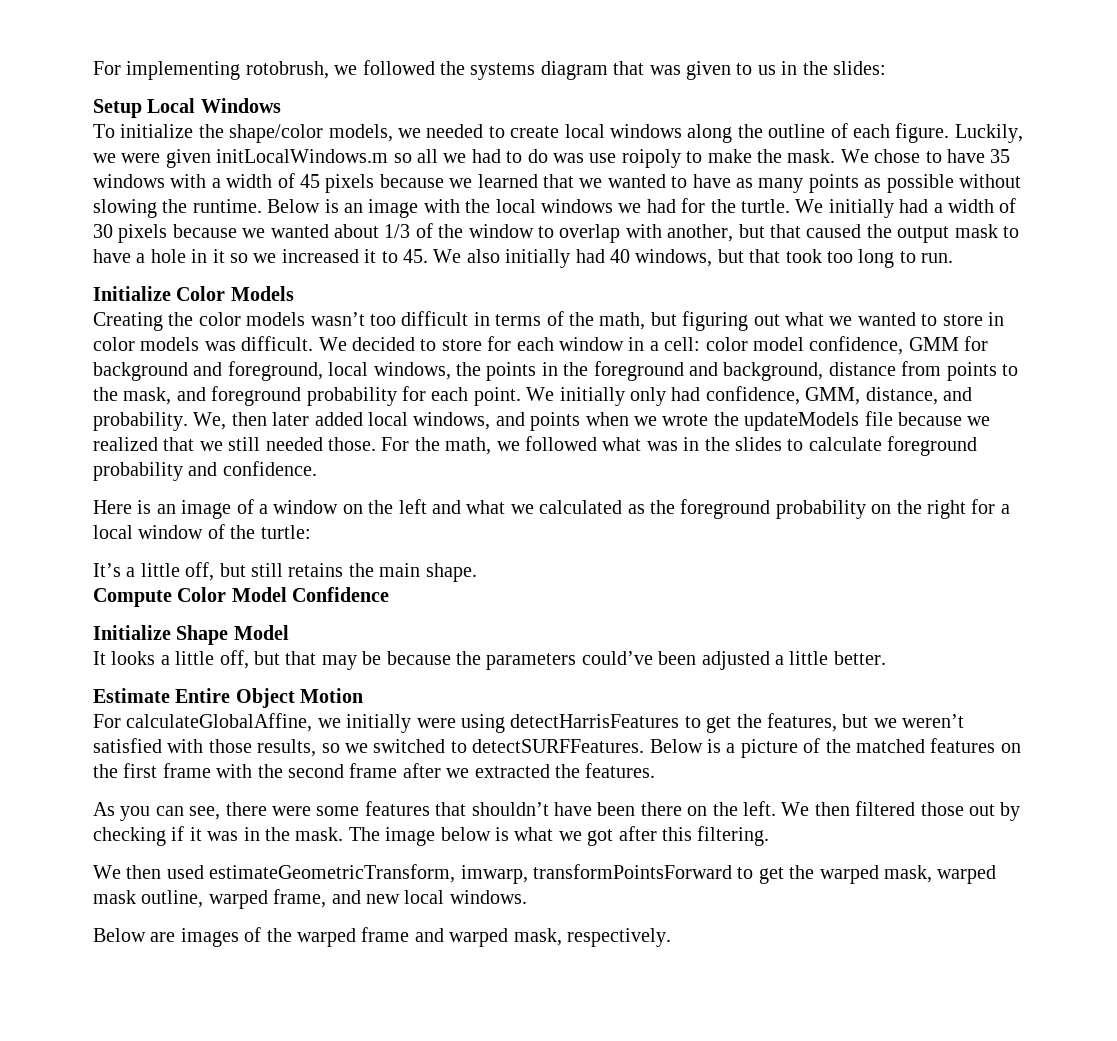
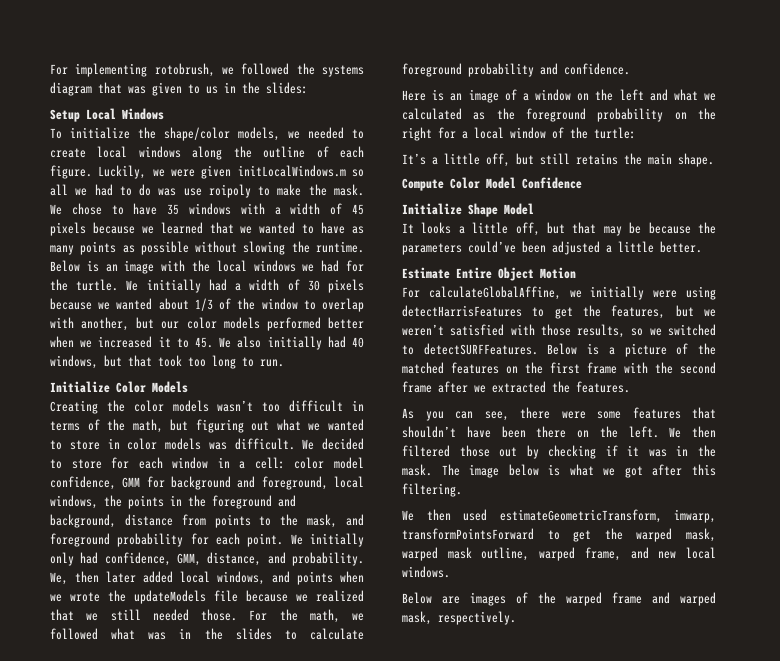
[769,224,1019,243] [93,249,249,263] that caused the output mask to have a hole in it so -> [161,317,364,331] [50,336,74,348] our color models performed better when

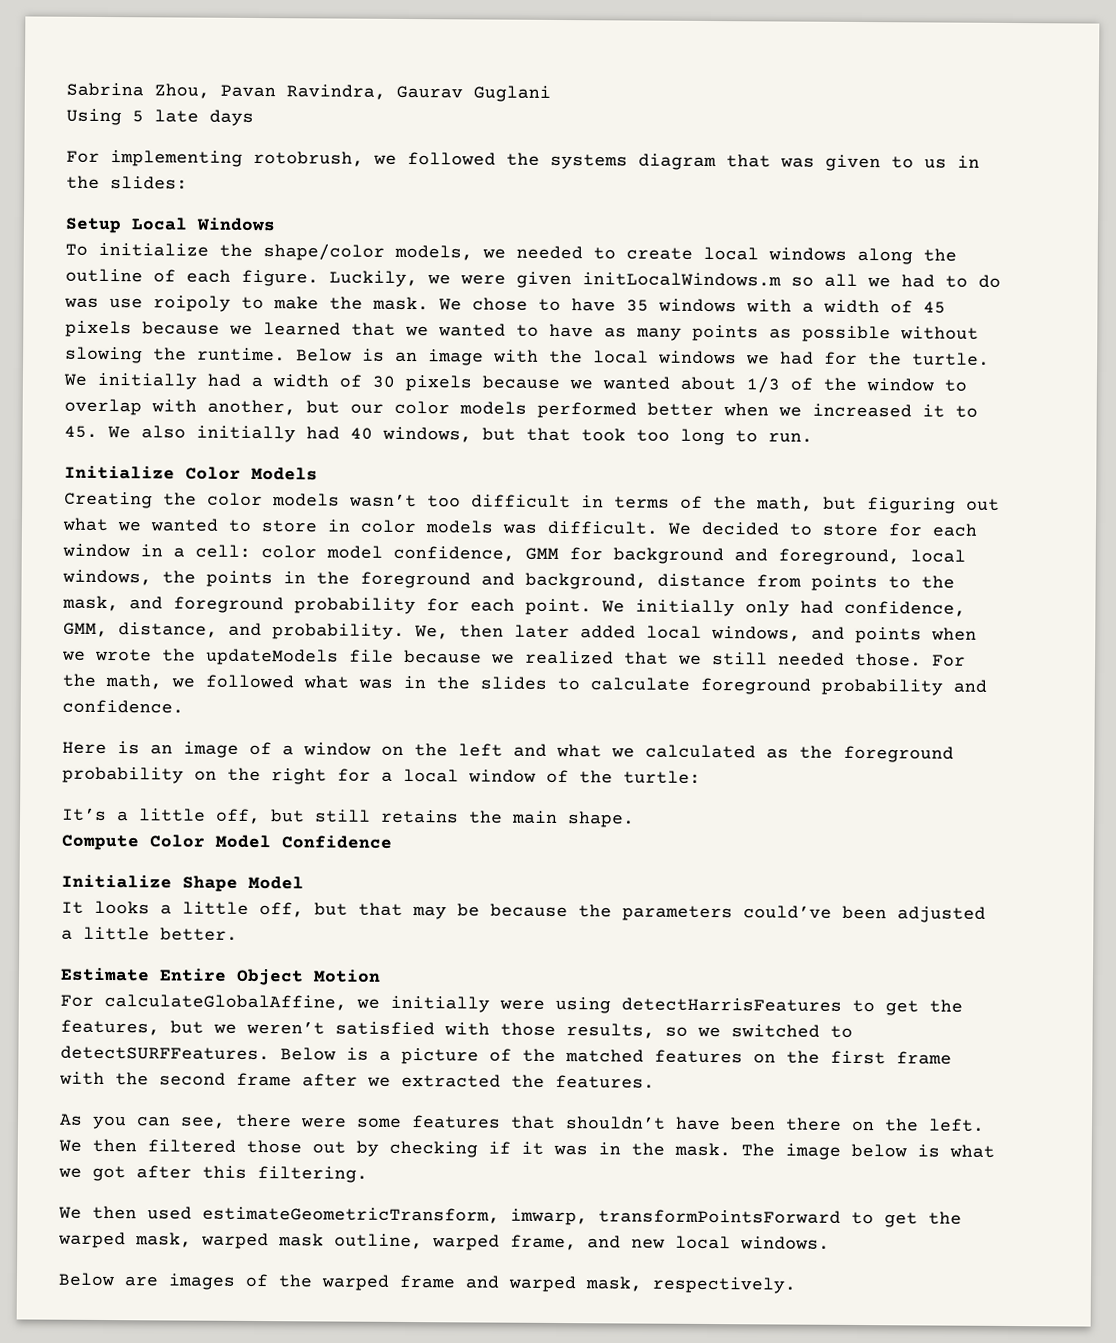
(50, 69) none -> [66,82,551,102] [66,108,254,126] Sabrina Zhou, Pavan Ravindra, Gaurav Guglani // Using 5 late days //

